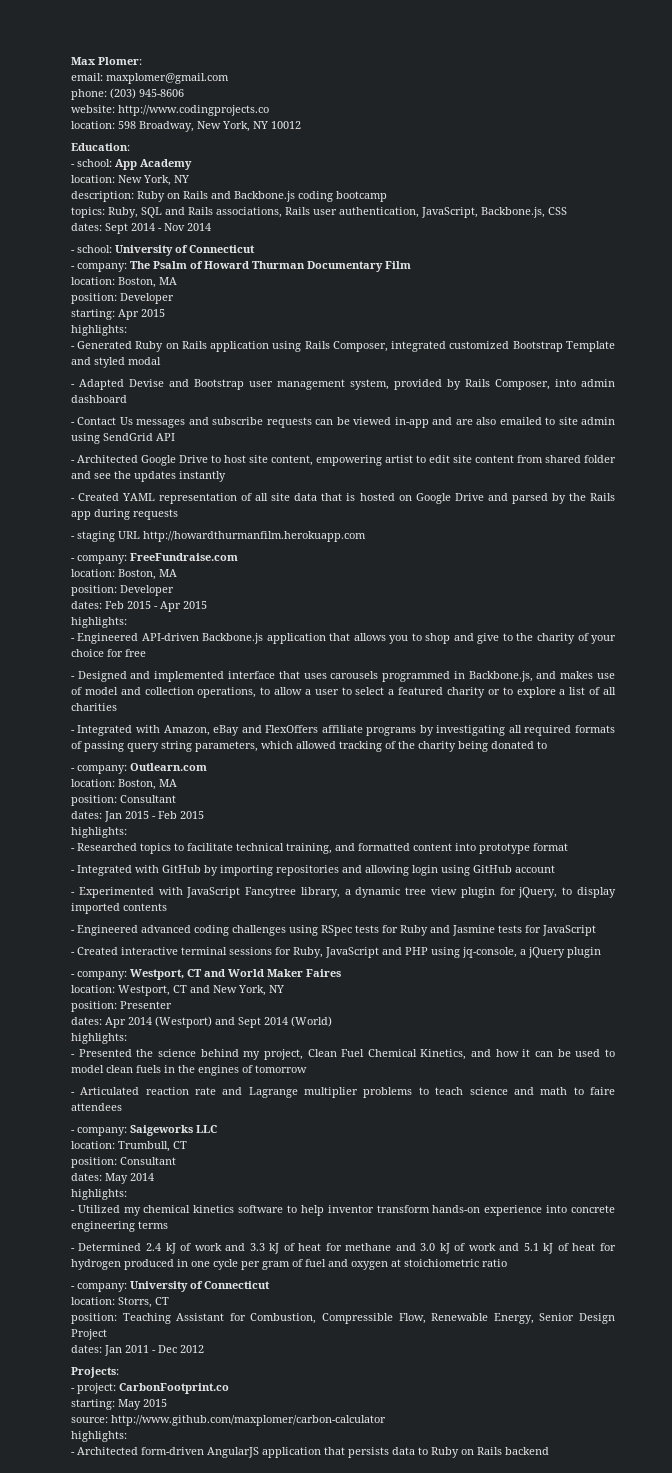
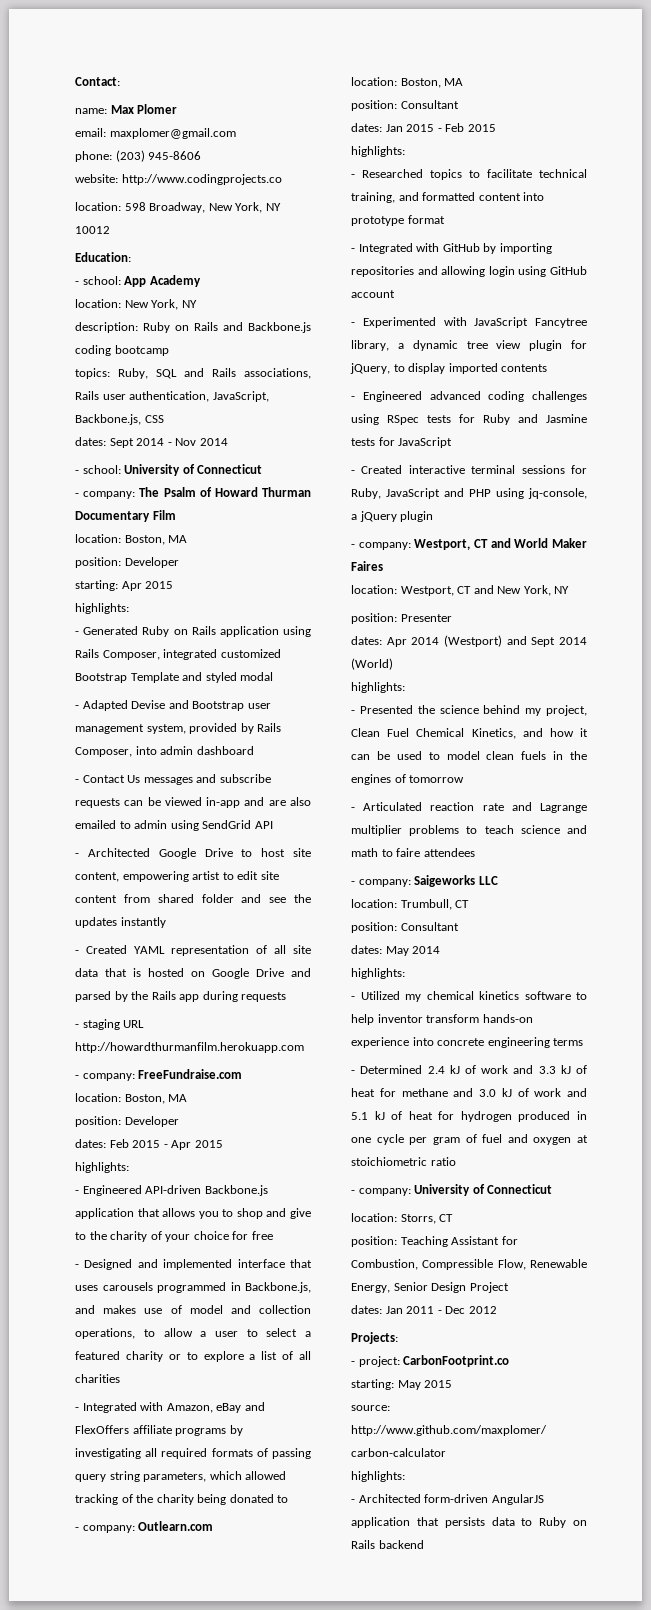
[70,57,142,65] Max Plomer: -> [75,77,121,86] [75,104,178,114] Contact: // name: Max Plomer
[558,417,578,425] site -> (131, 825) none

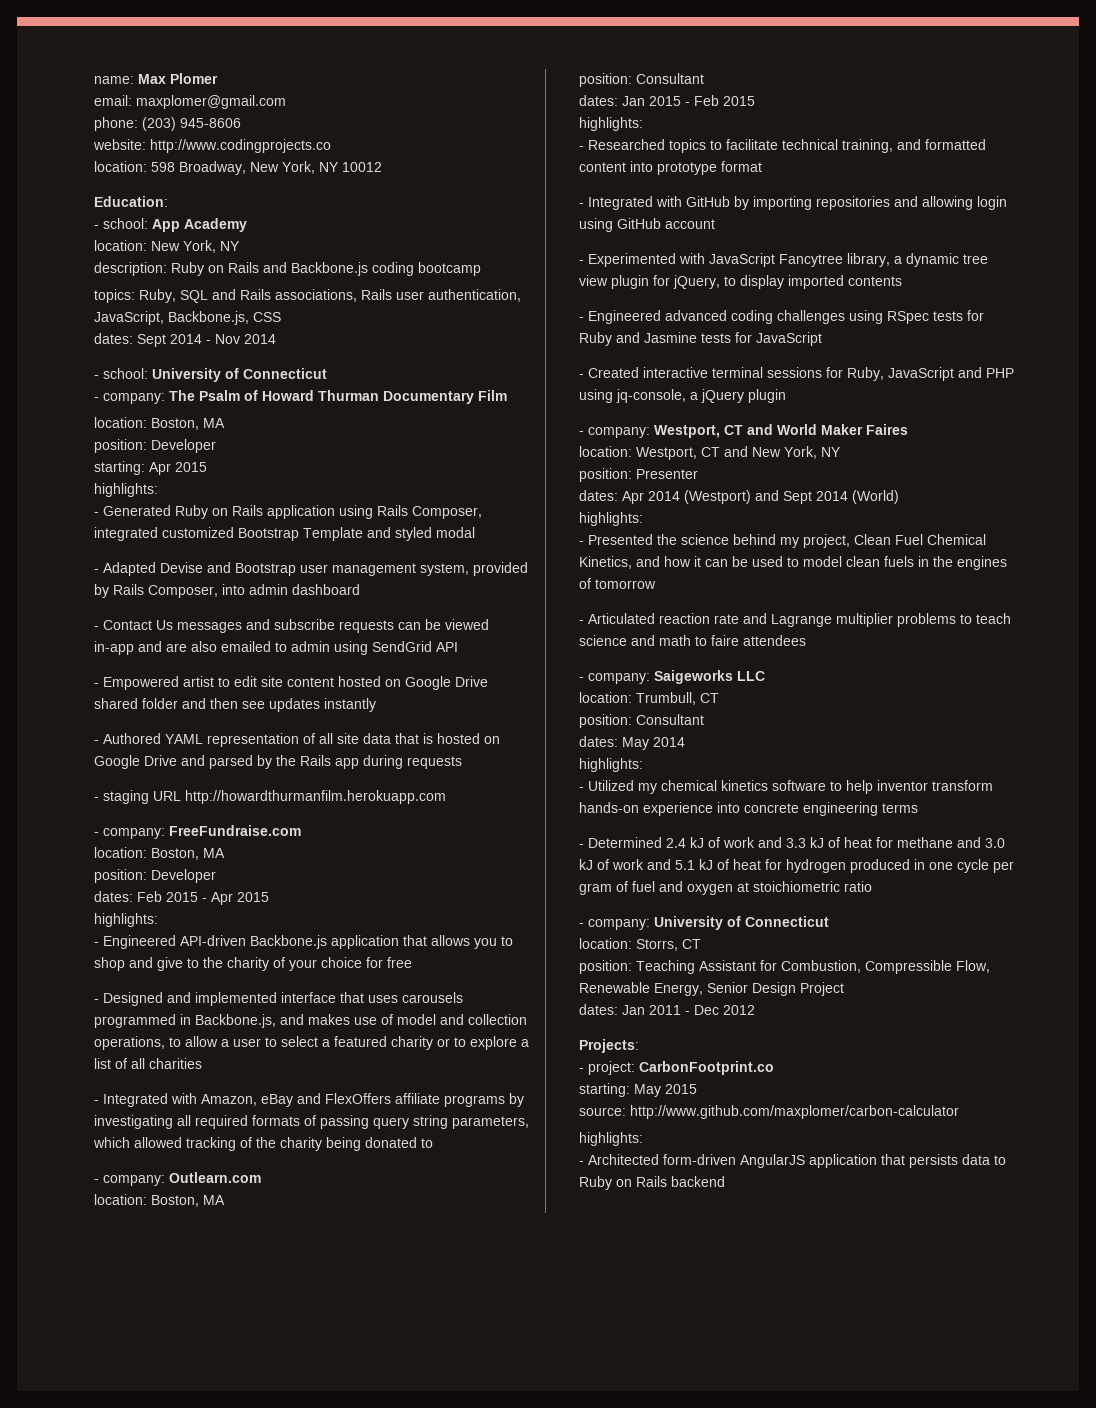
[75,77,121,86] Contact: // -> (94, 80) none
[87,848,312,859] [75,871,189,882] Architected Google Drive to host site content, empowering -> [103,676,180,690] Empowered
[123,894,150,903] from -> [338,676,489,690] hosted on Google Drive
[269,894,312,903] see the -> [210,698,266,709] then see
[86,945,128,954] Created -> [103,733,162,744] Authored

